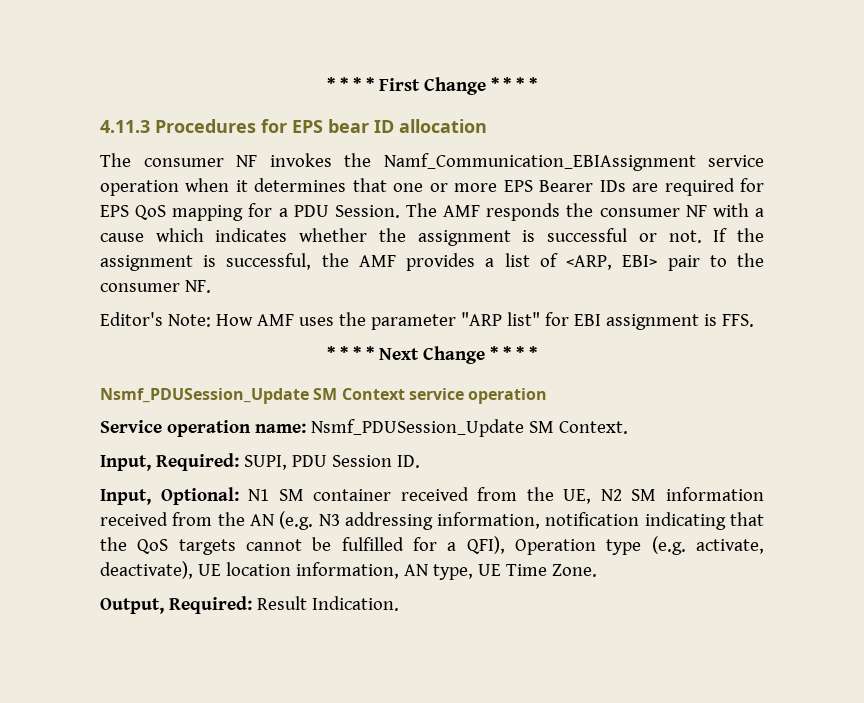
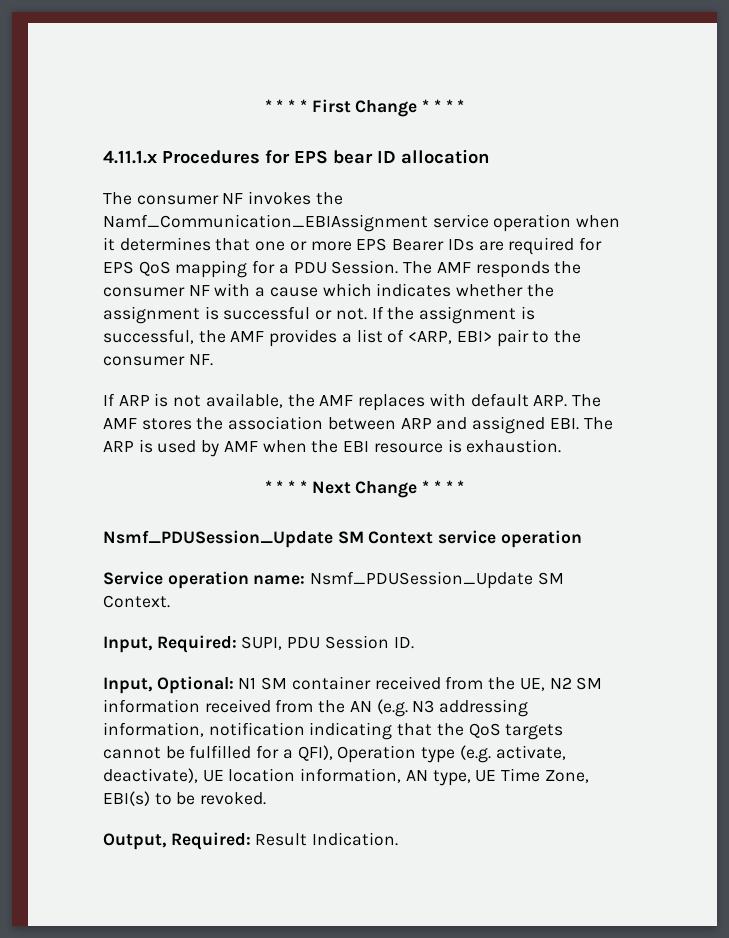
[100,120,150,133] 4.11.3 -> [103,150,157,164] 4.11.1.x
[100,312,754,330] Editor's Note: How AMF uses the parameter "ARP list" for EBI assignment is FFS. -> [103,393,601,411] [103,416,613,434] [103,439,562,457] If ARP is not available, the AMF replaces with default ARP. The AMF stores the association between ARP and assigned EBI. The ARP is used by AMF when the EBI resource is exhaustion.
[551,564,597,577] Zone. -> [544,770,589,783] [103,791,267,806] Zone, EBI(s) to be revoked.

